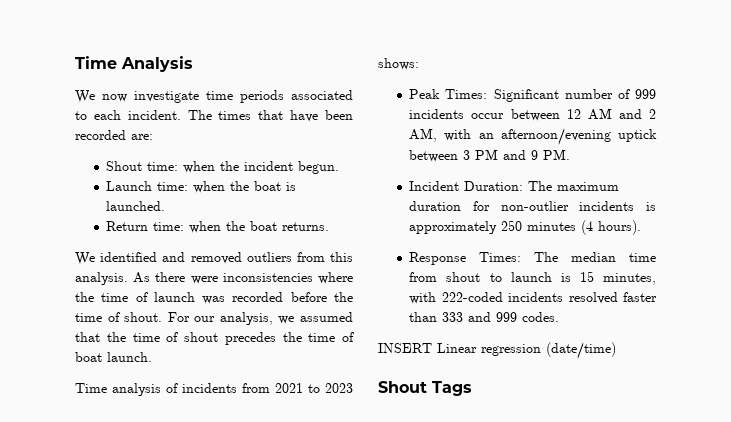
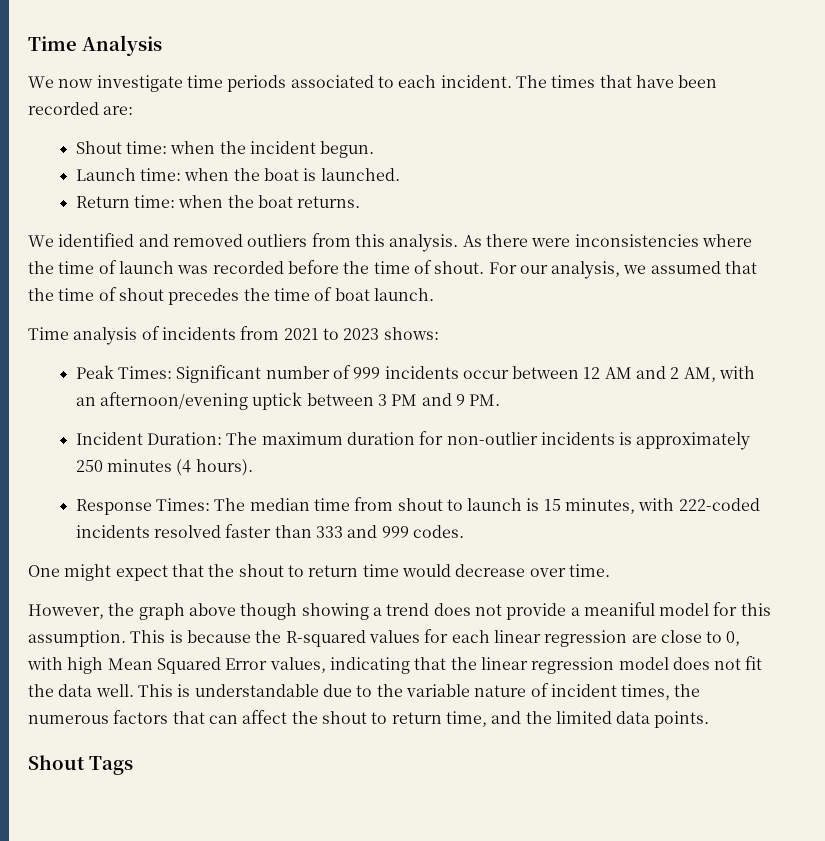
[378,342,616,359] INSERT Linear regression (date/time) -> [28,564,610,581] [28,602,771,620] [28,629,741,647] [27,656,763,674] [28,683,701,700] [28,710,710,728] One might expect that the shout to return time would decrease over time. // However, the graph above though showing a trend does not provide a meaniful model for this assumption. This is because the R-squared values for each linear regression are close to 0, with high Mean Squared Error values, indicating that the linear regression model does not fit the data well. This is understandable due to the variable nature of incident times, the numerous factors that can affect the shout to return time, and the limited data points.

